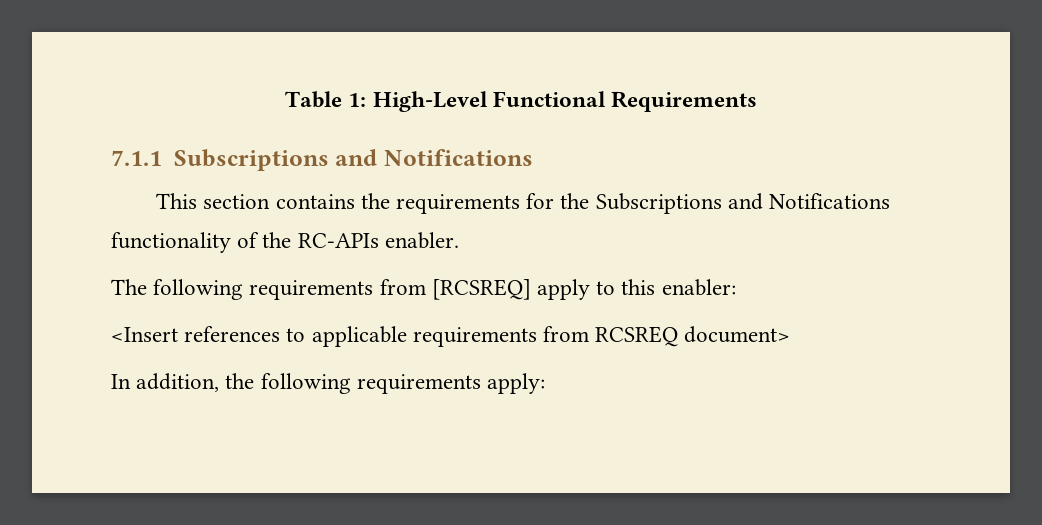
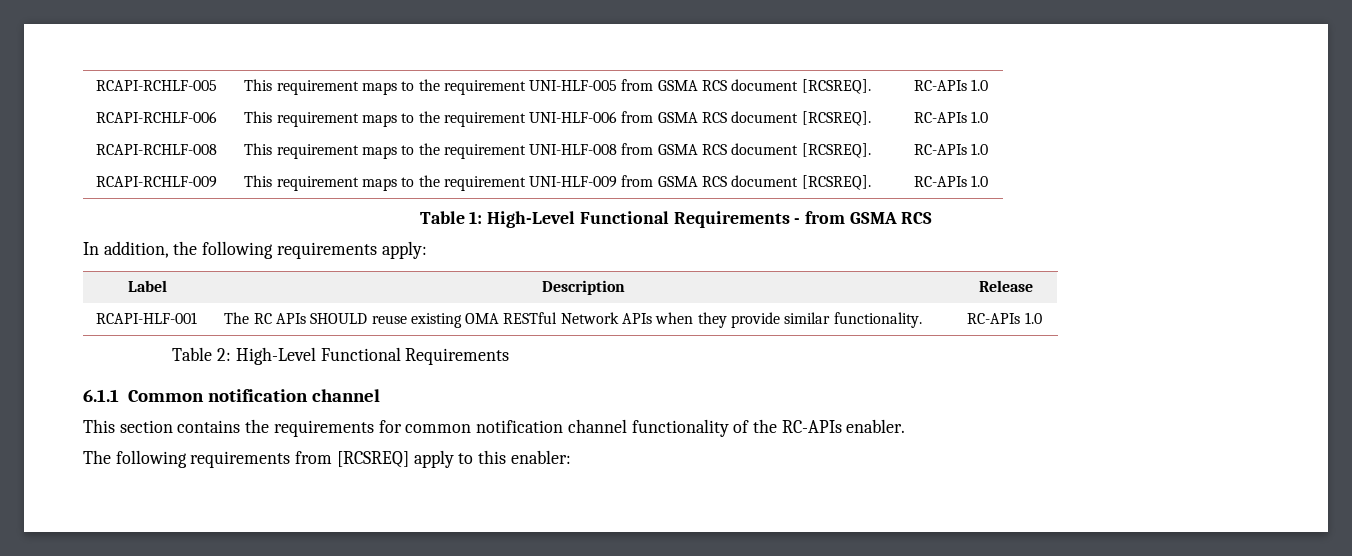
(285, 99) none -> [96,80,218,91] [244,79,871,95] [913,79,989,91] [96,111,218,123] [244,111,871,127] [913,111,989,123] [96,144,218,155] [244,143,871,159] [913,143,989,155] [96,176,218,188] [244,175,871,191] [913,175,989,187] RCAPI-RCHLF-005 | This requirement maps to the requirement UNI-HLF-005 from GSMA RCS document [RCSREQ]. | RC-APIs 1.0 // RCAPI-RCHLF-006 | This requirement maps to the requirement UNI-HLF-006 from GSMA RCS document [RCSREQ]. | RC-APIs 1.0 // RCAPI-RCHLF-008 | This requirement maps to the requirement UNI-HLF-008 from GSMA RCS document [RCSREQ]. | RC-APIs 1.0 // RCAPI-RCHLF-009 | This requirement maps to the requirement UNI-HLF-009 from GSMA RCS document [RCSREQ]. | RC-APIs 1.0 //
[111,149,533,171] // 7.1.1 Subscriptions and Notifications -> [794,211,933,224] [83,241,427,259] [128,280,167,292] [541,280,625,295] [979,280,1033,292] [96,312,198,324] [224,312,922,328] [967,312,1042,324] [172,347,510,365] [83,389,381,402] - from GSMA RCS // In addition, the following requirements apply: // Label | Description | Release // RCAPI-HLF-001 | The RC APIs SHOULD reuse existing OMA RESTful Network APIs when they provide similar functionality. | RC-APIs 1.0 // Table 2: High-Level Functional Requirements // 6.1.1 Common notification channel
[560,193,890,214] the Subscriptions and Notifications -> [405,419,627,433] common notification channel
[111,326,791,347] [111,373,546,394] // <Insert references to applicable requirements from RCSREQ document> // In addition, the following requirements apply: -> (571, 457) none

